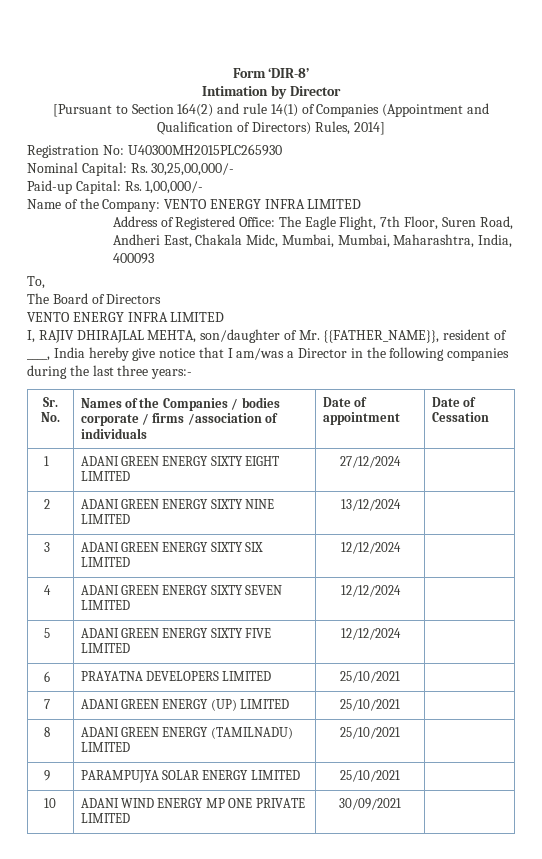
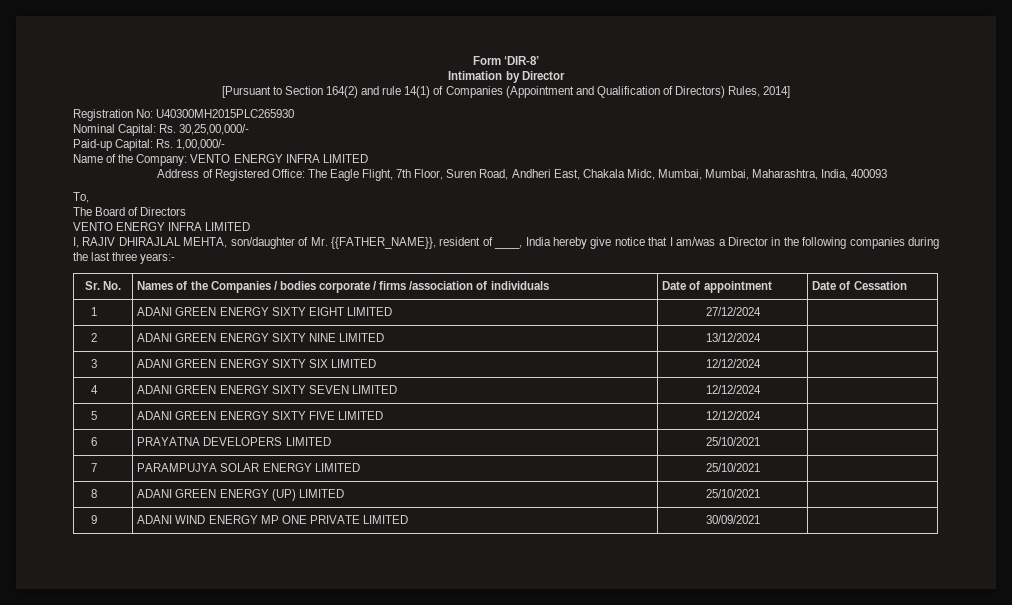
[80,699,237,711] ADANI GREEN ENERGY (UP) -> [137,463,312,472] PARAMPUJYA SOLAR ENERGY
[210,727,293,739] (TAMILNADU) -> [271,489,296,501] (UP)
[80,770,300,783] [340,770,400,782] [44,798,57,808] | PARAMPUJYA SOLAR ENERGY LIMITED | 25/10/2021 | // 10 -> (98, 519) none

